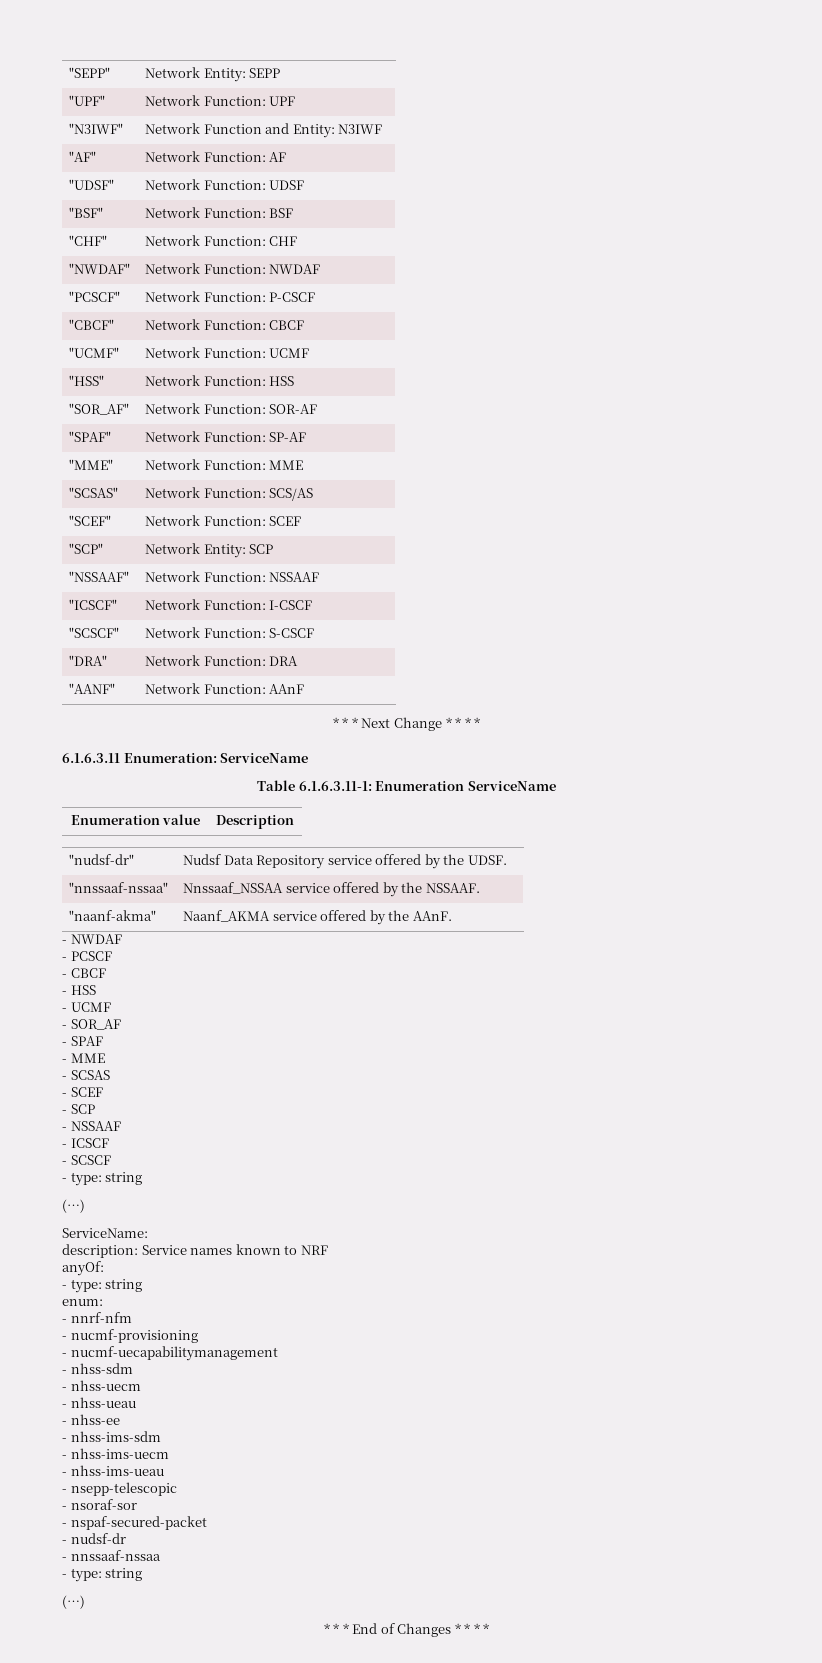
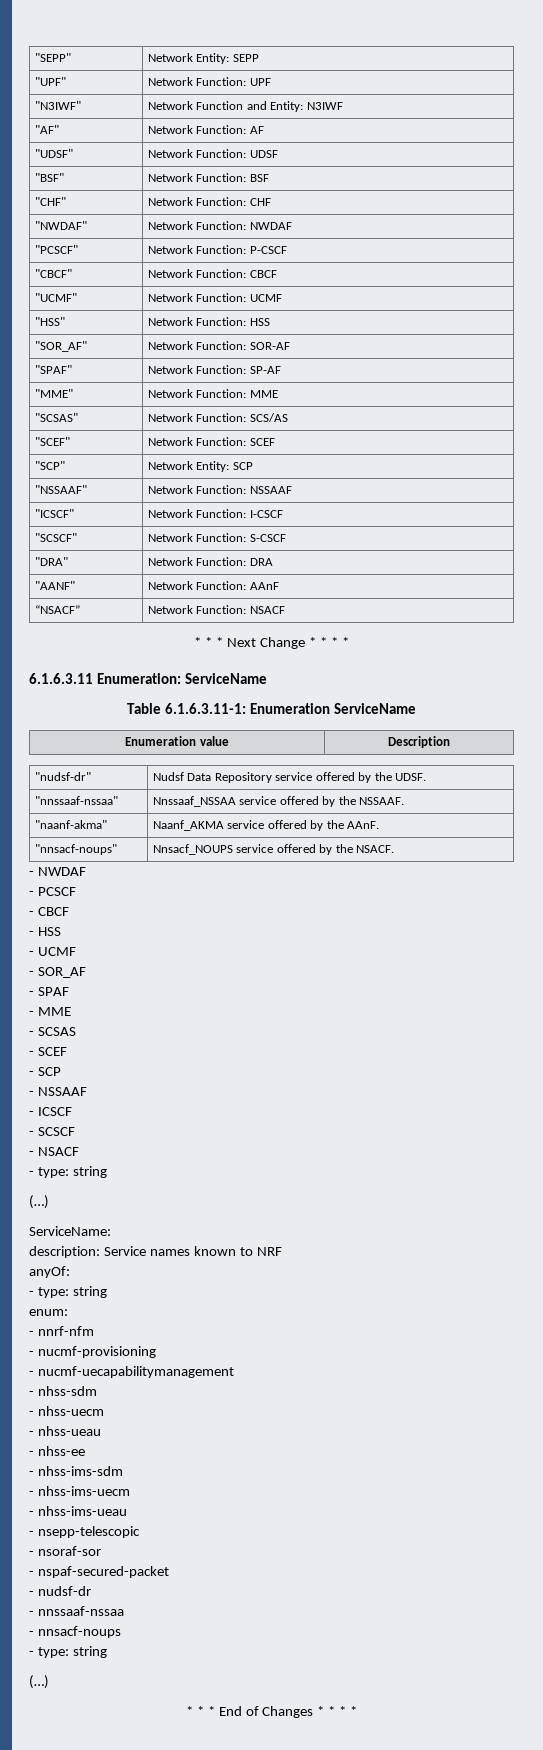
(305, 689) none -> [34,605,80,614] [147,605,285,614] // “NSACF” | Network Function: NSACF
(452, 916) none -> [34,844,117,855] [152,844,395,855] // "nnsacf-noups" | Nnsacf_NOUPS service offered by the NSACF.
(111, 1160) none -> [29,1147,79,1156] // - NSACF
(161, 1555) none -> [29,1626,121,1638] // - nnsacf-noups

